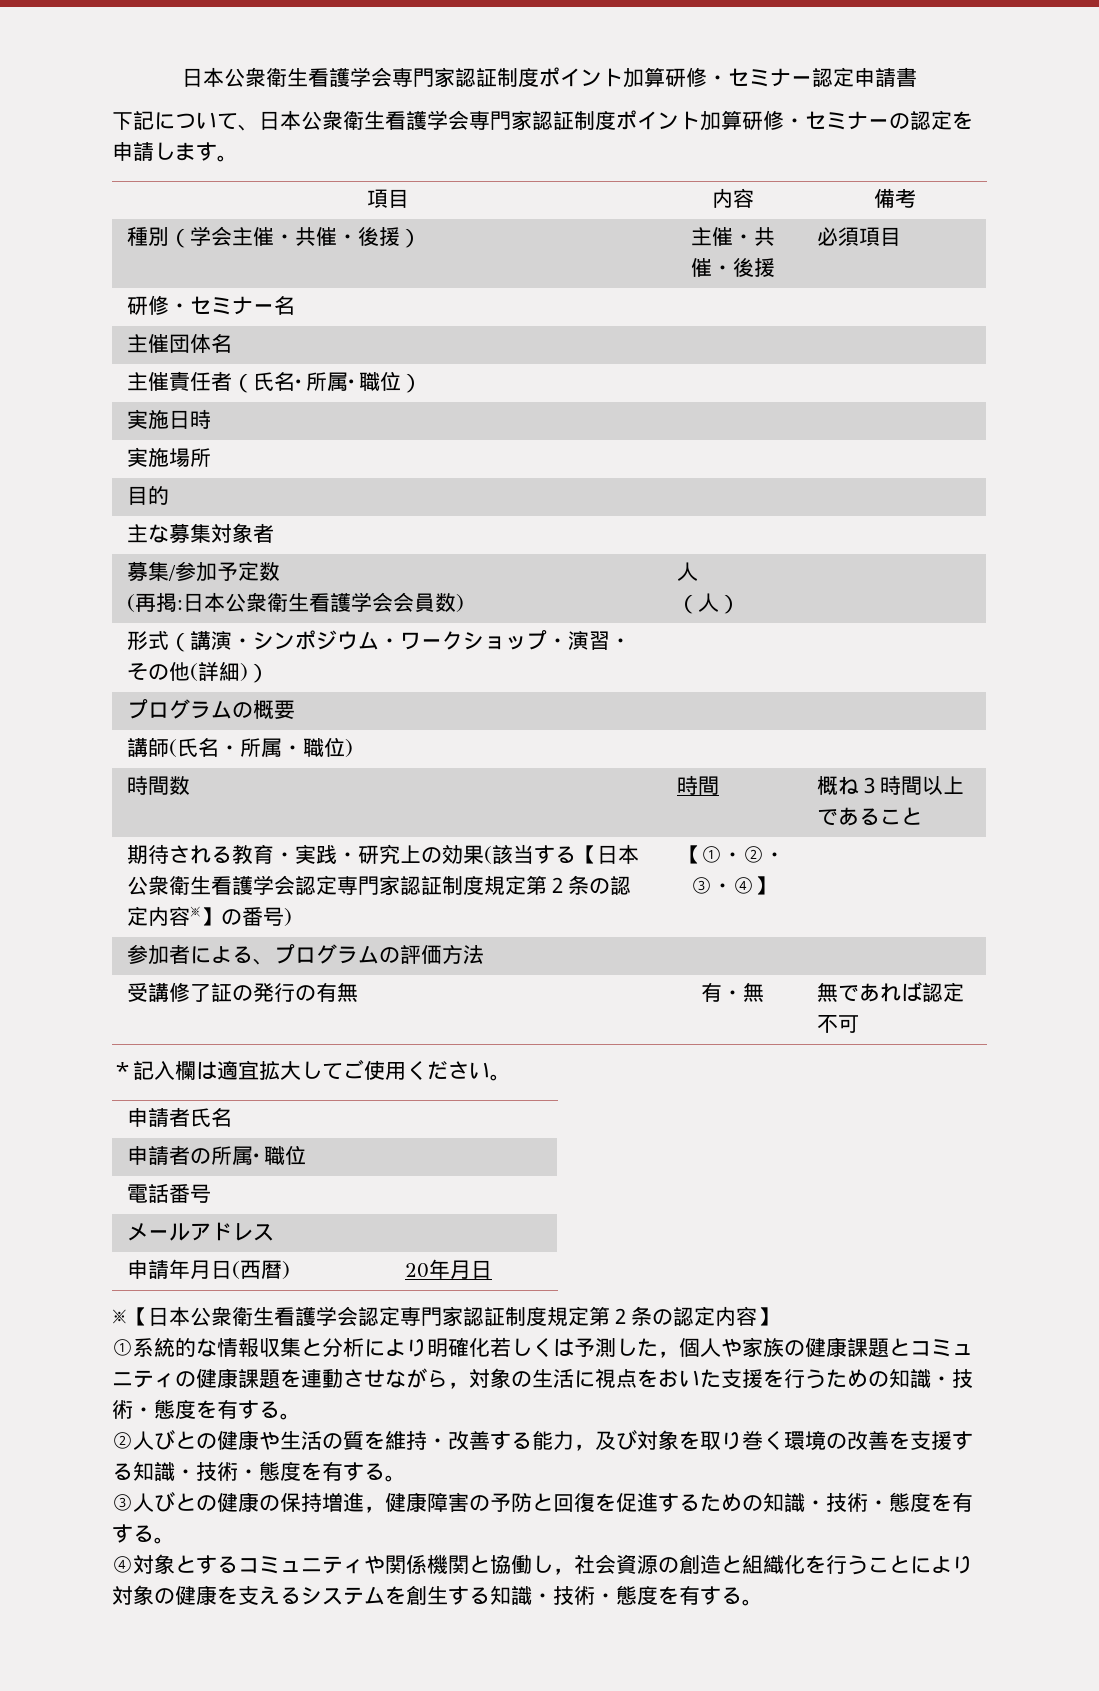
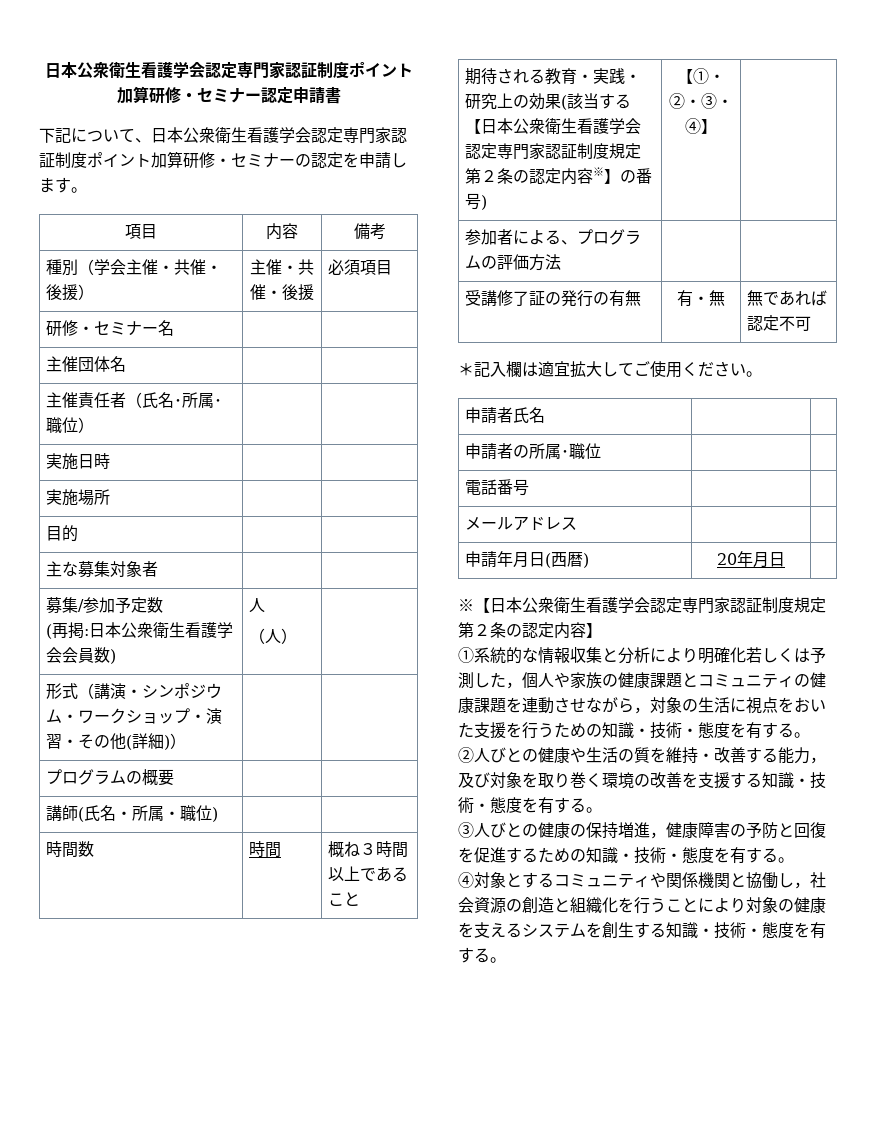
[182,67,392,87] 日本公衆衛生看護学会 -> [44,61,237,79] 日本公衆衛生看護学会認定
(469, 120) none -> [311,127,343,143] 認定

